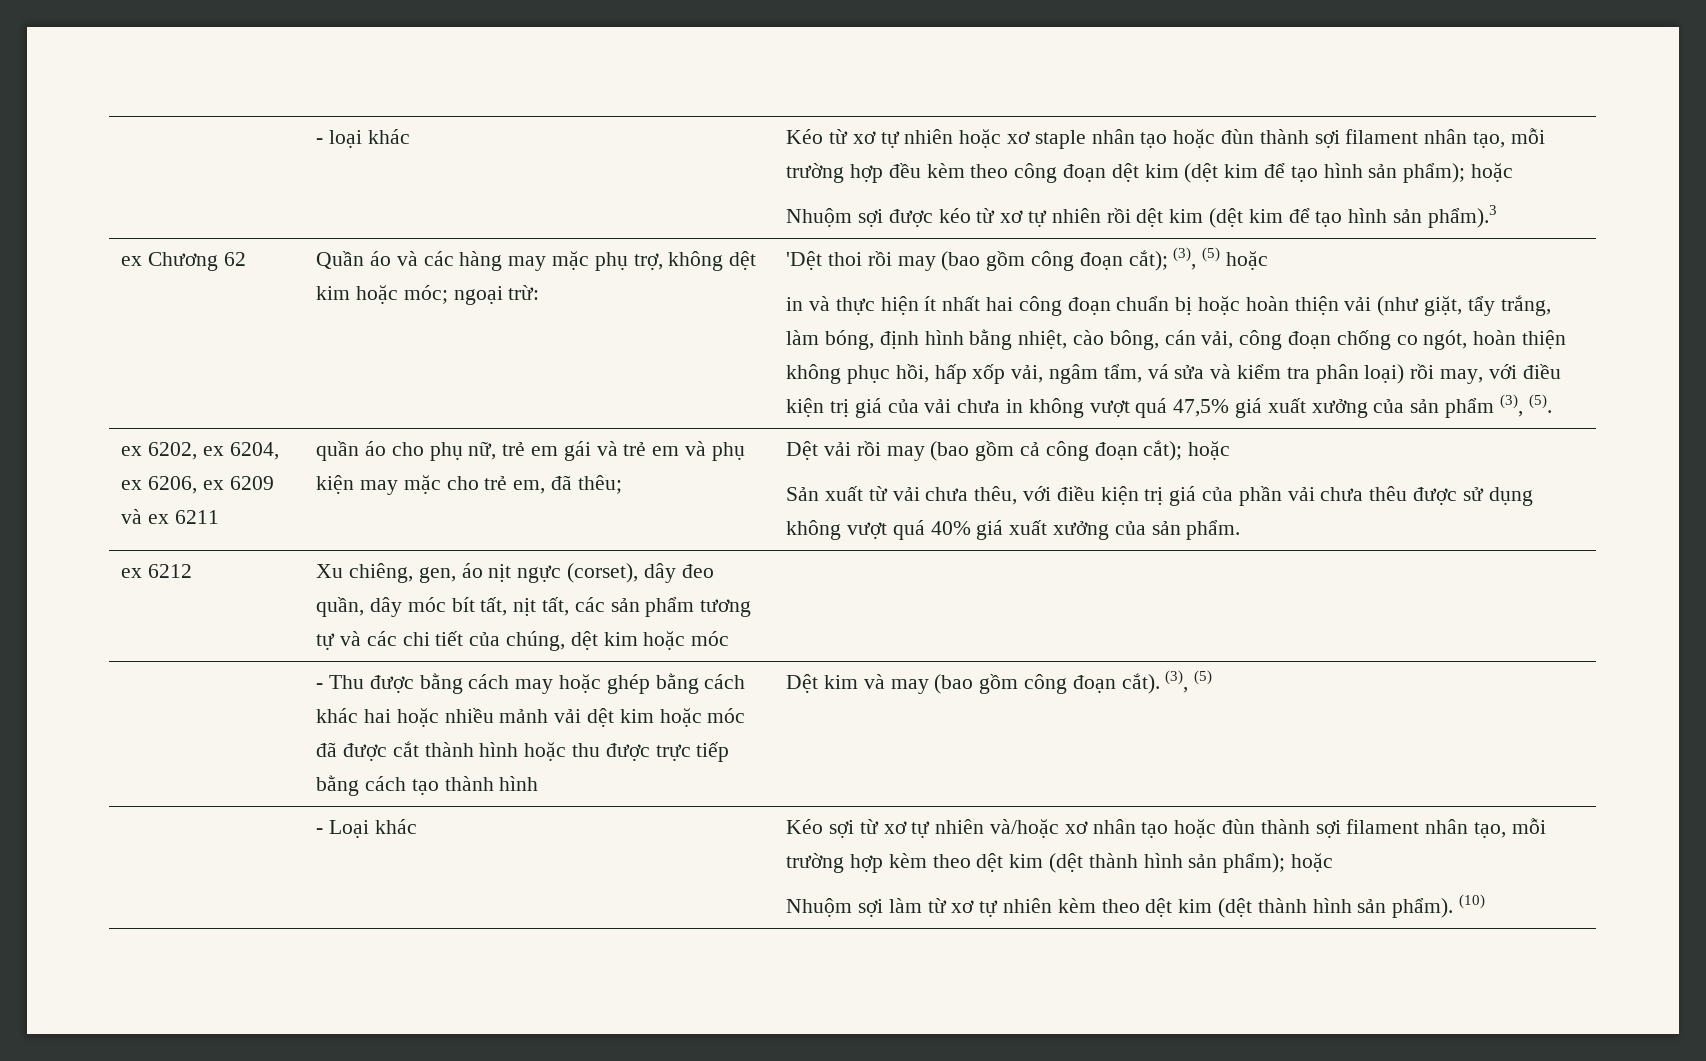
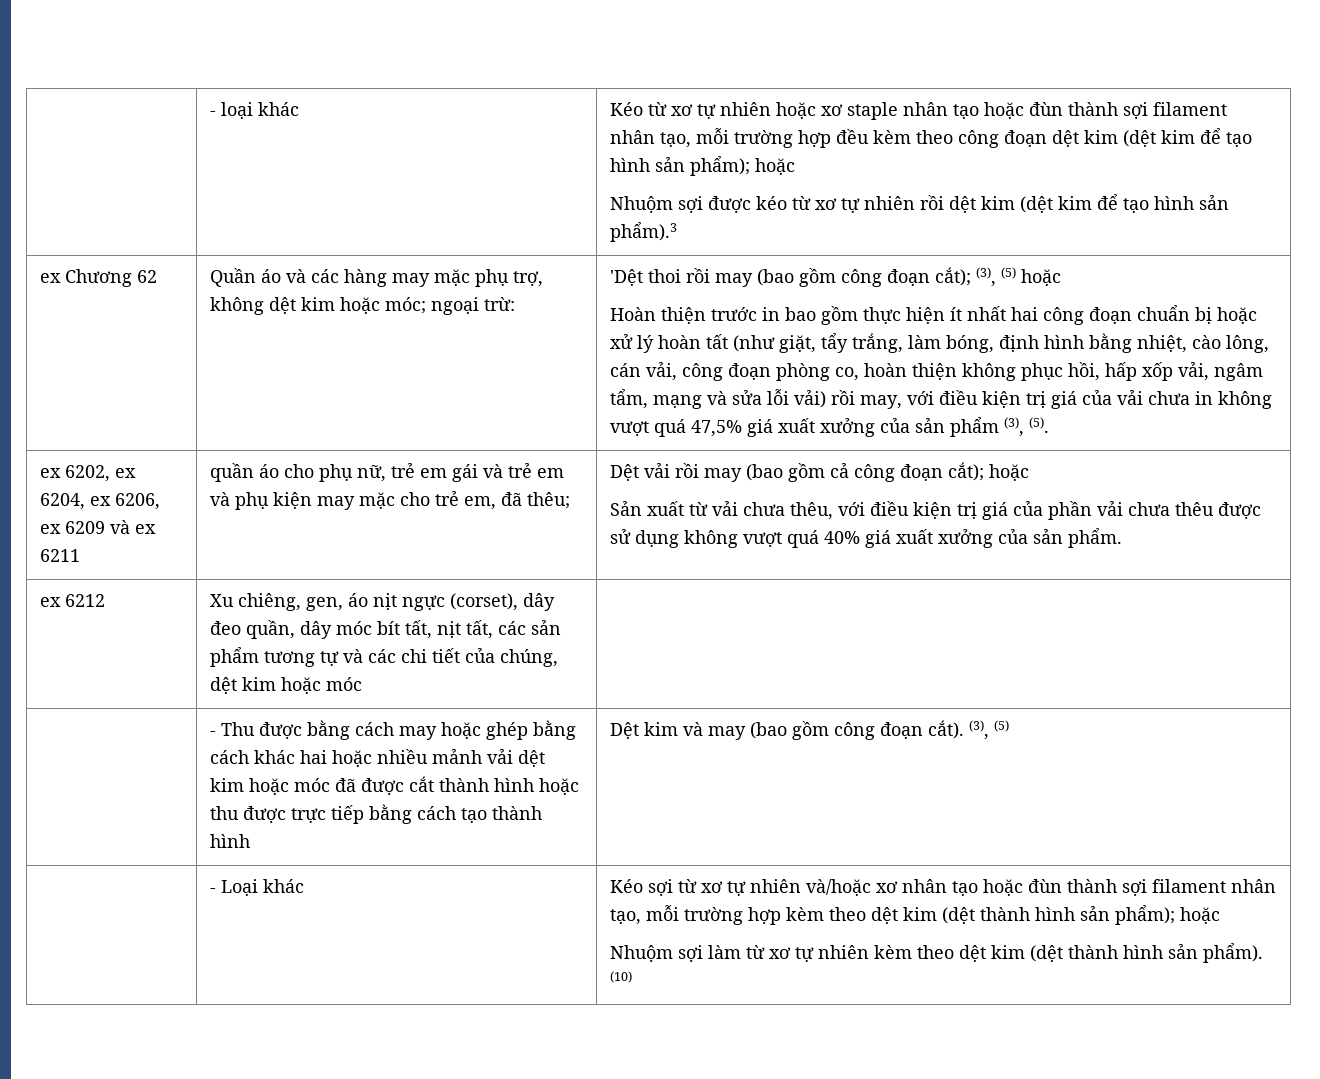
[786,296,830,311] in và -> [610,306,859,325] Hoàn thiện trước in bao gồm
[1245,296,1372,315] hoàn thiện vải -> [610,334,729,353] xử lý hoàn tất
[1109,330,1159,350] bông, -> [1226,335,1270,353] lông,
[1336,330,1468,350] chống co ngót, -> [776,363,860,381] phòng co,
[1147,364,1405,384] vá sửa và kiểm tra phân loại) -> [653,389,827,409] mạng và sửa lỗi vải)

